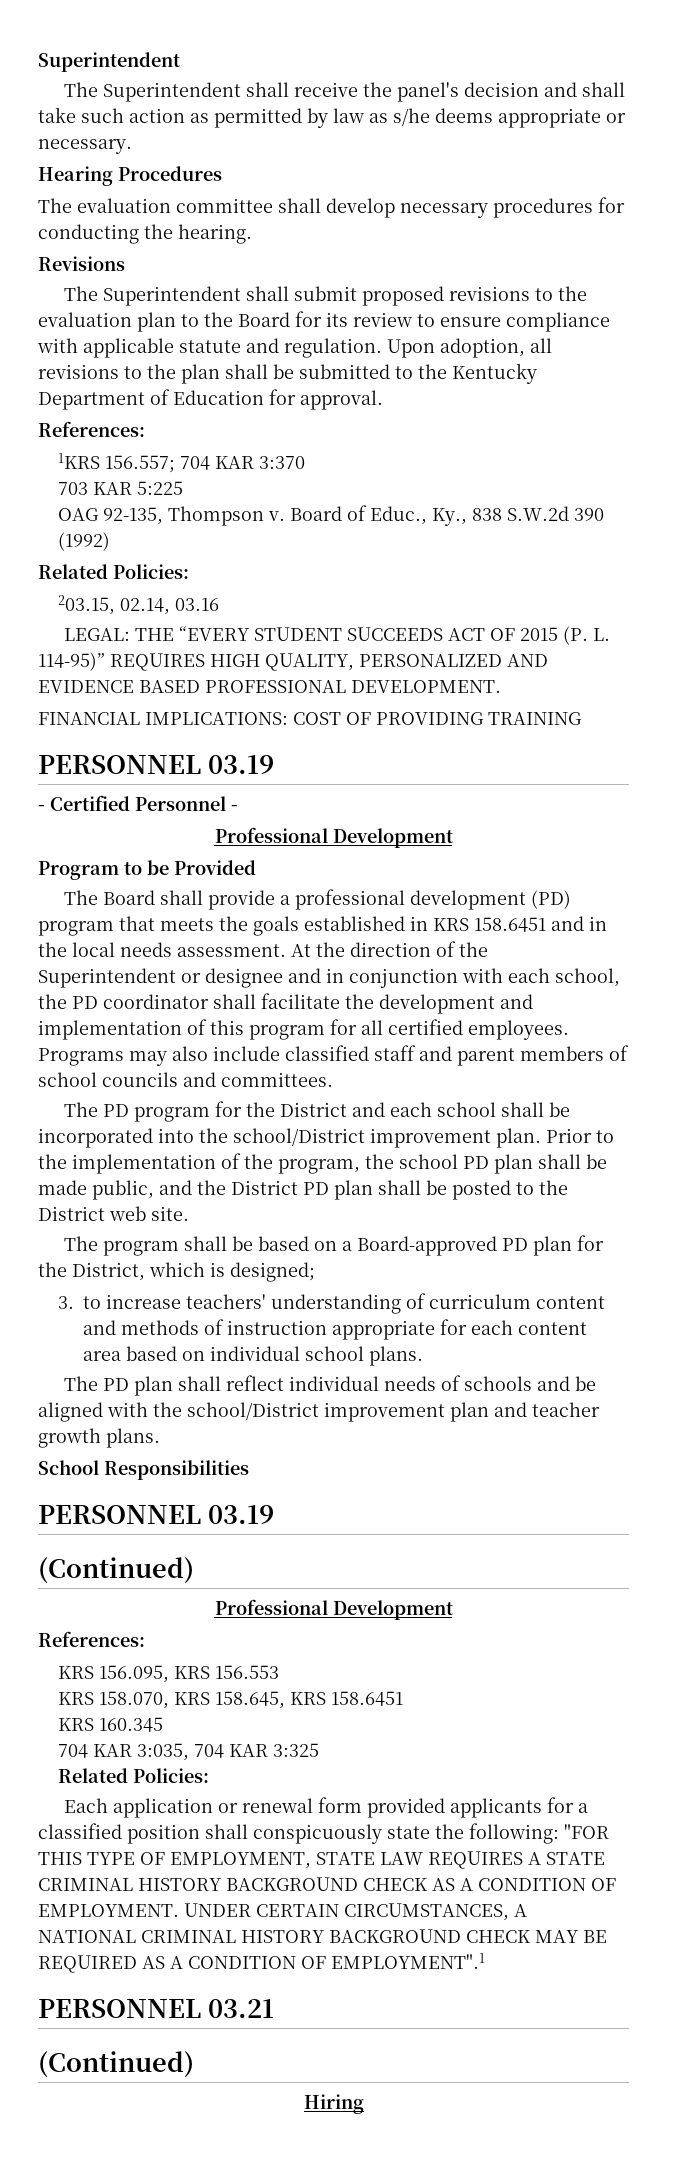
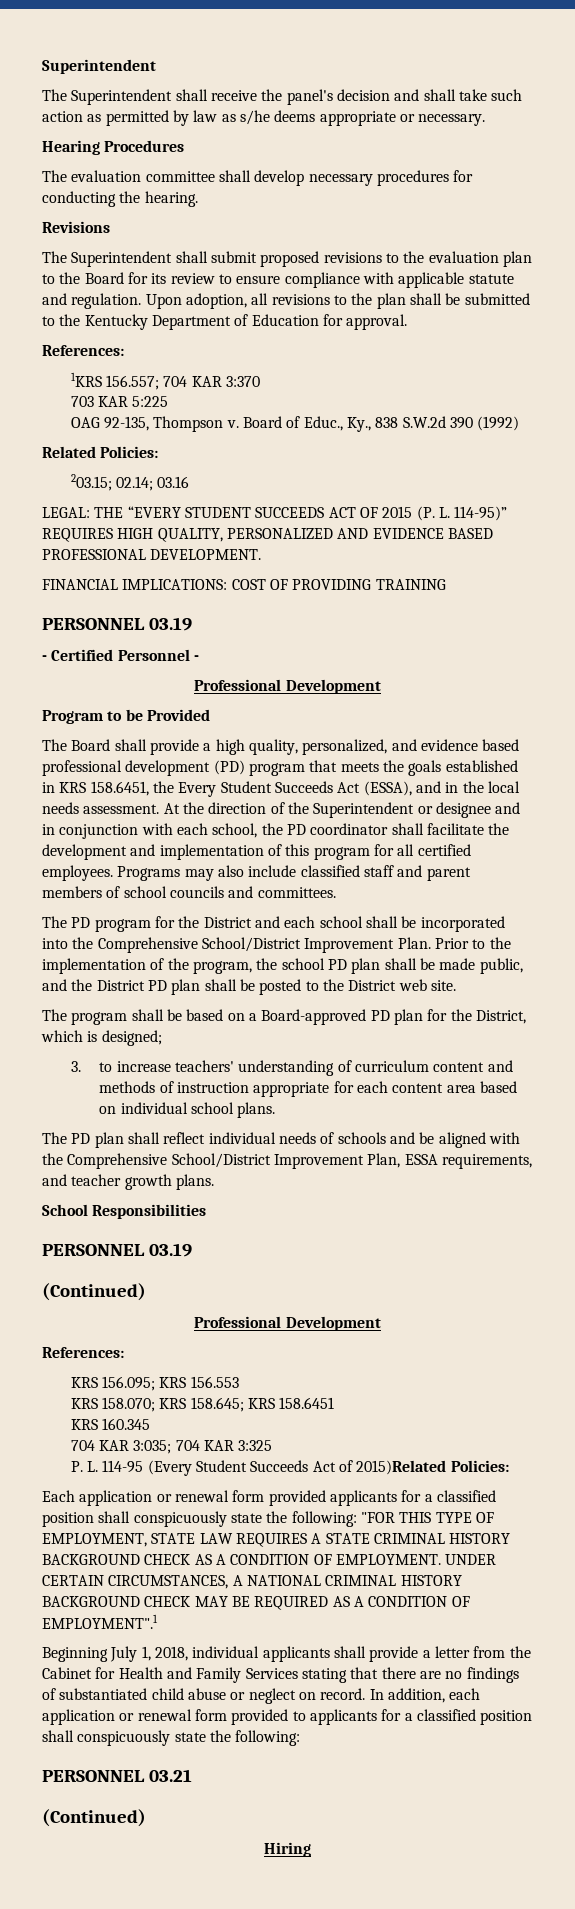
[57,595,170,615] 203.15, 02.14, -> [70,474,154,491] 203.15; 02.14;
(291, 900) none -> [215,739,520,755] high quality, personalized, and evidence based
[474,917,546,932] 158.6451 -> [90,781,412,797] 158.6451, the Every Student Succeeds Act (ESSA),
[233,1128,541,1148] school/District improvement plan. -> [97,937,431,953] Comprehensive School/District Improvement Plan.
[187,1402,489,1422] school/District improvement plan -> [67,1153,532,1169] Comprehensive School/District Improvement Plan, ESSA requirements,
[98,1665,169,1683] 156.095, -> [102,1376,156,1391] 156.095;
[98,1691,285,1709] 158.070, KRS 158.645, -> [102,1397,244,1412] 158.070; KRS 158.645;
[136,1743,189,1761] 3:035, -> [133,1440,172,1454] 3:035;
[57,1768,128,1783] Related -> [70,1460,447,1476] P. L. 114-95 (Every Student Succeeds Act of 2015)Related
(485, 1961) none -> [42,1646,531,1662] [42,1667,519,1683] [42,1688,481,1704] [42,1709,533,1725] [42,1730,301,1746] // Beginning July 1, 2018, individual applicants shall provide a letter from the Cabinet for Health and Family Services stating that there are no findings of substantiated child abuse or neglect on record. In addition, each application or renewal form provided to applicants for a classified position shall conspicuously state the following:

